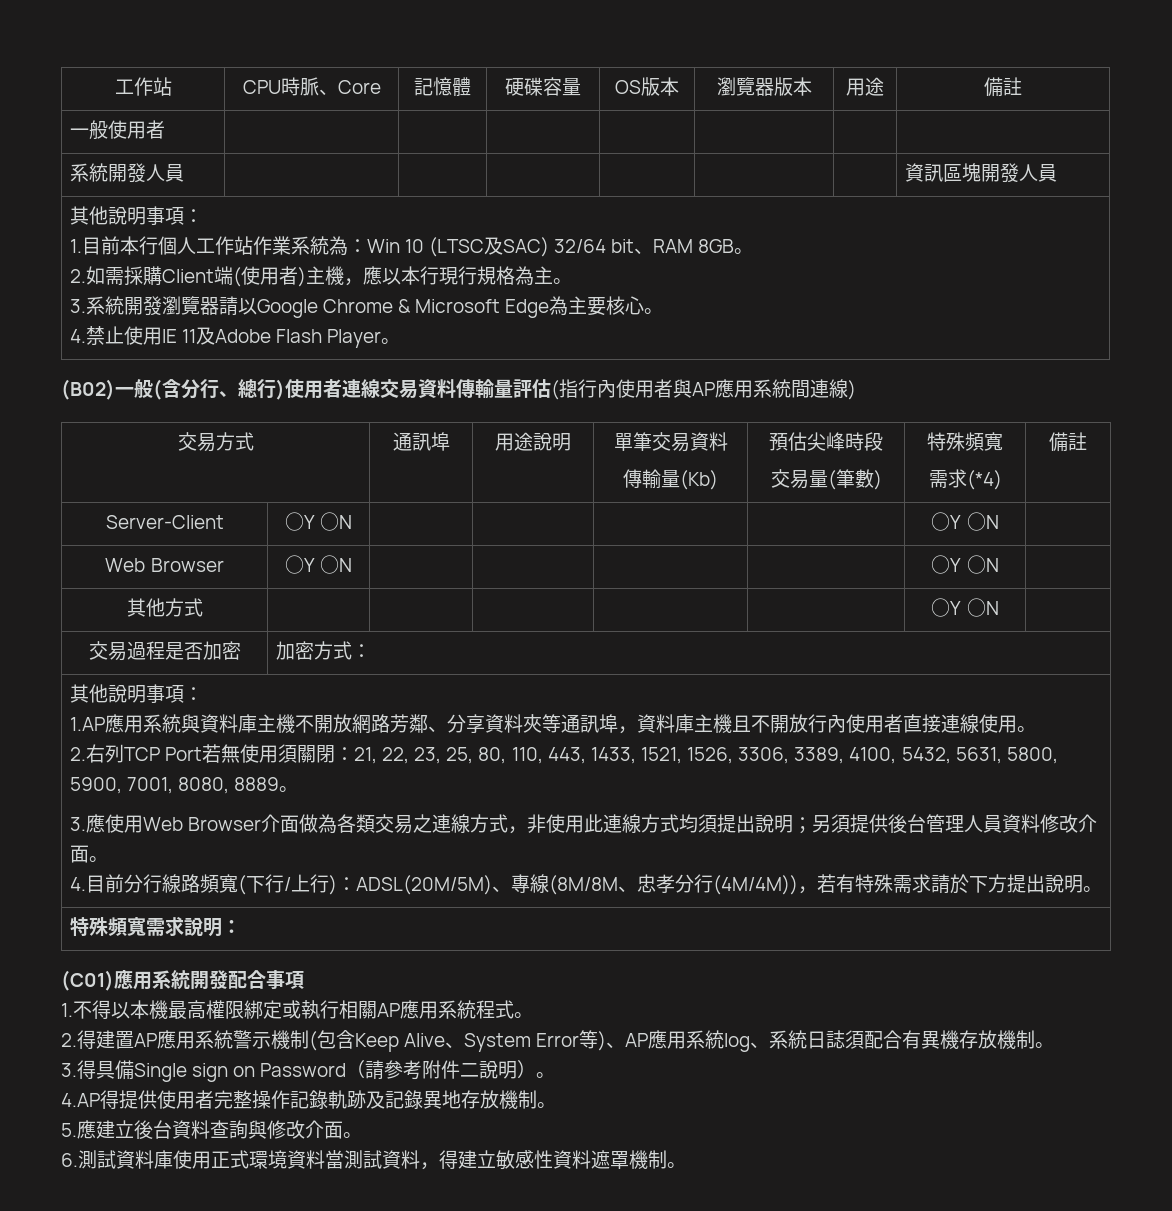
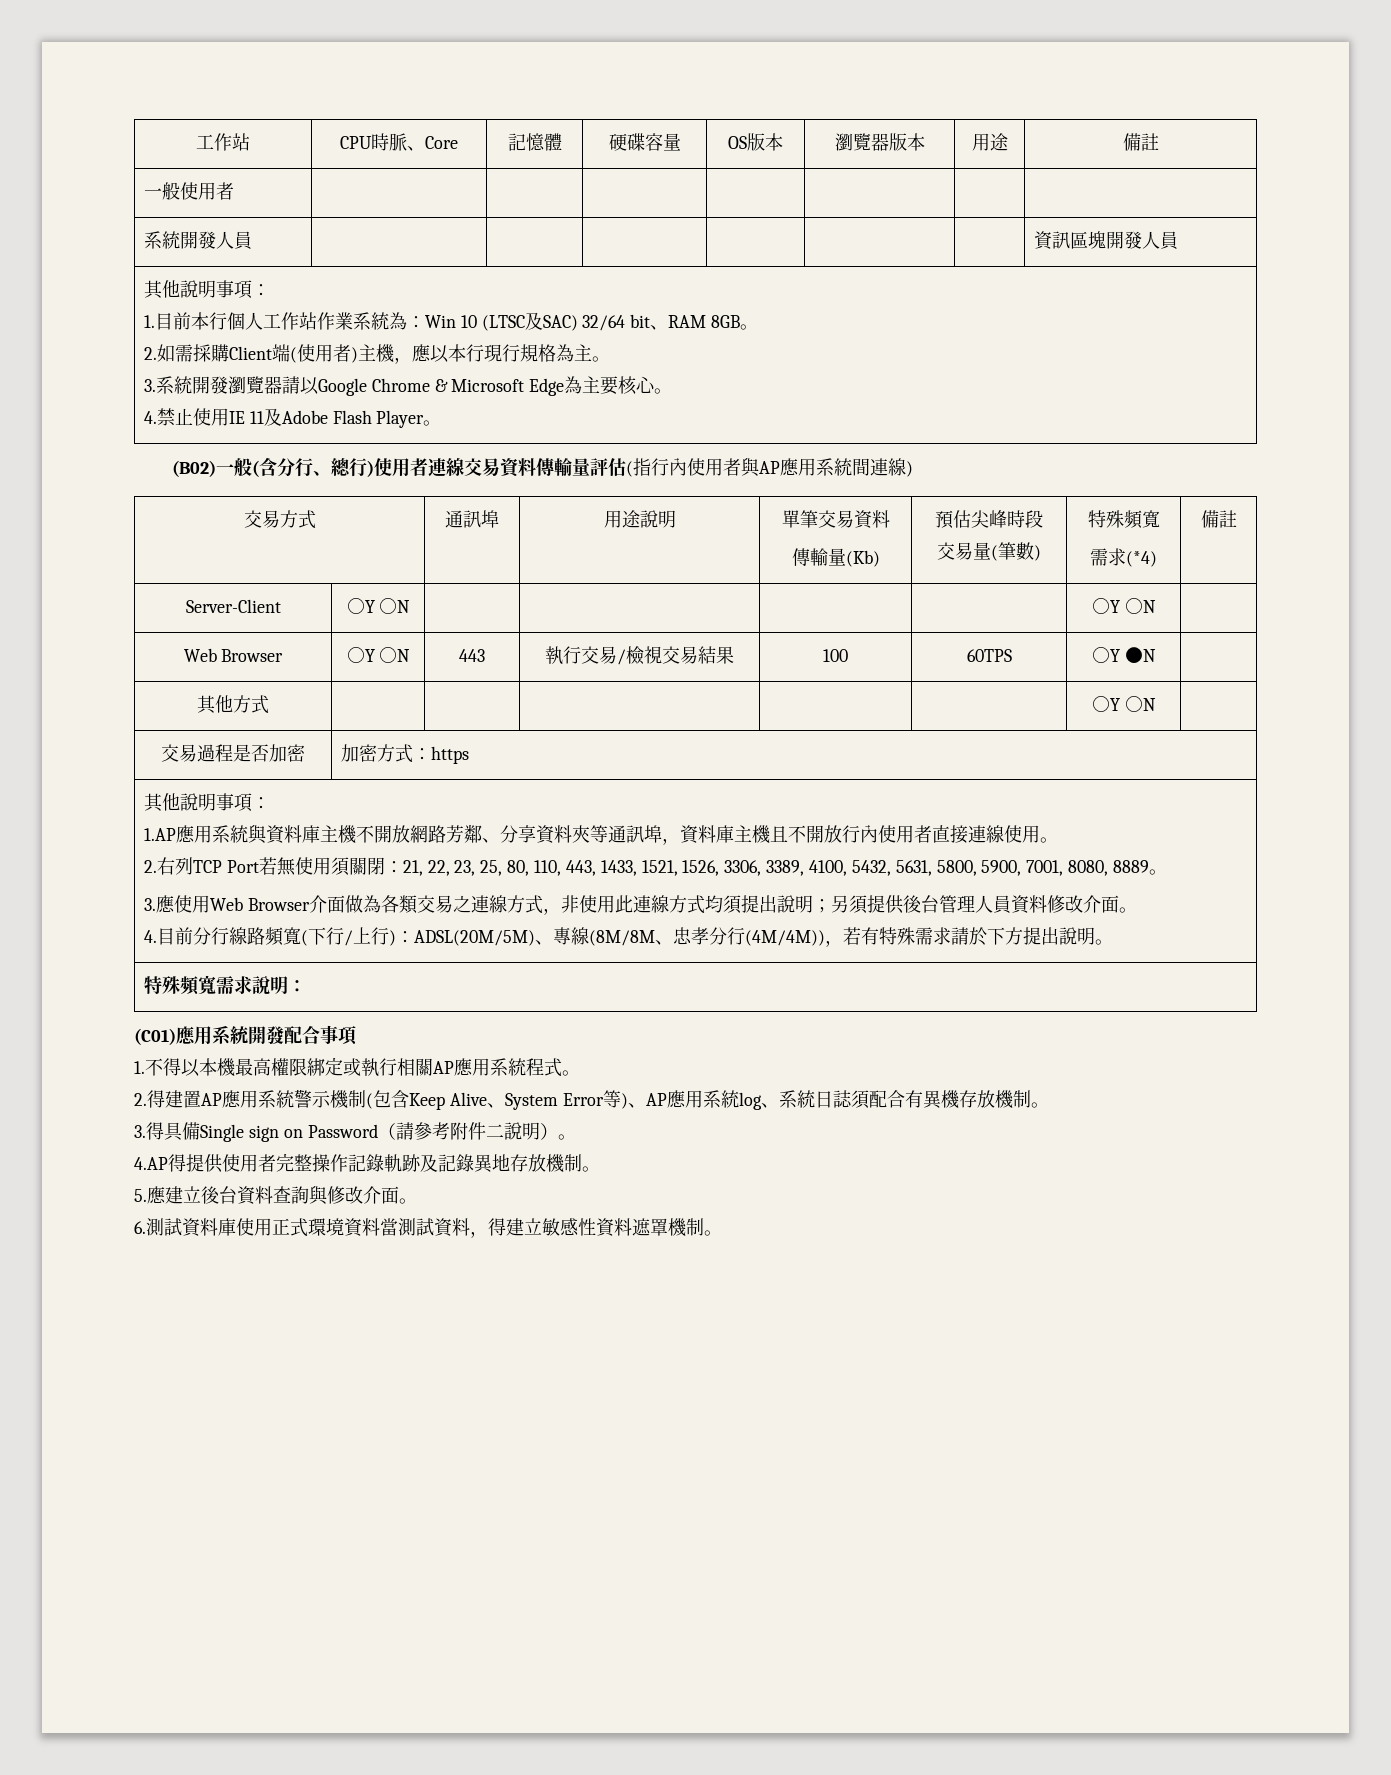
[931,555,999,574] | | | | ○Y ○N -> [459,649,485,662] [545,646,735,665] [823,649,849,662] [966,649,1012,662] [1092,647,1156,663] 443 | 執行交易/檢視交易結果 | 100 | 60TPS | ○Y ●N
(371, 651) none -> [430,746,469,764] https

